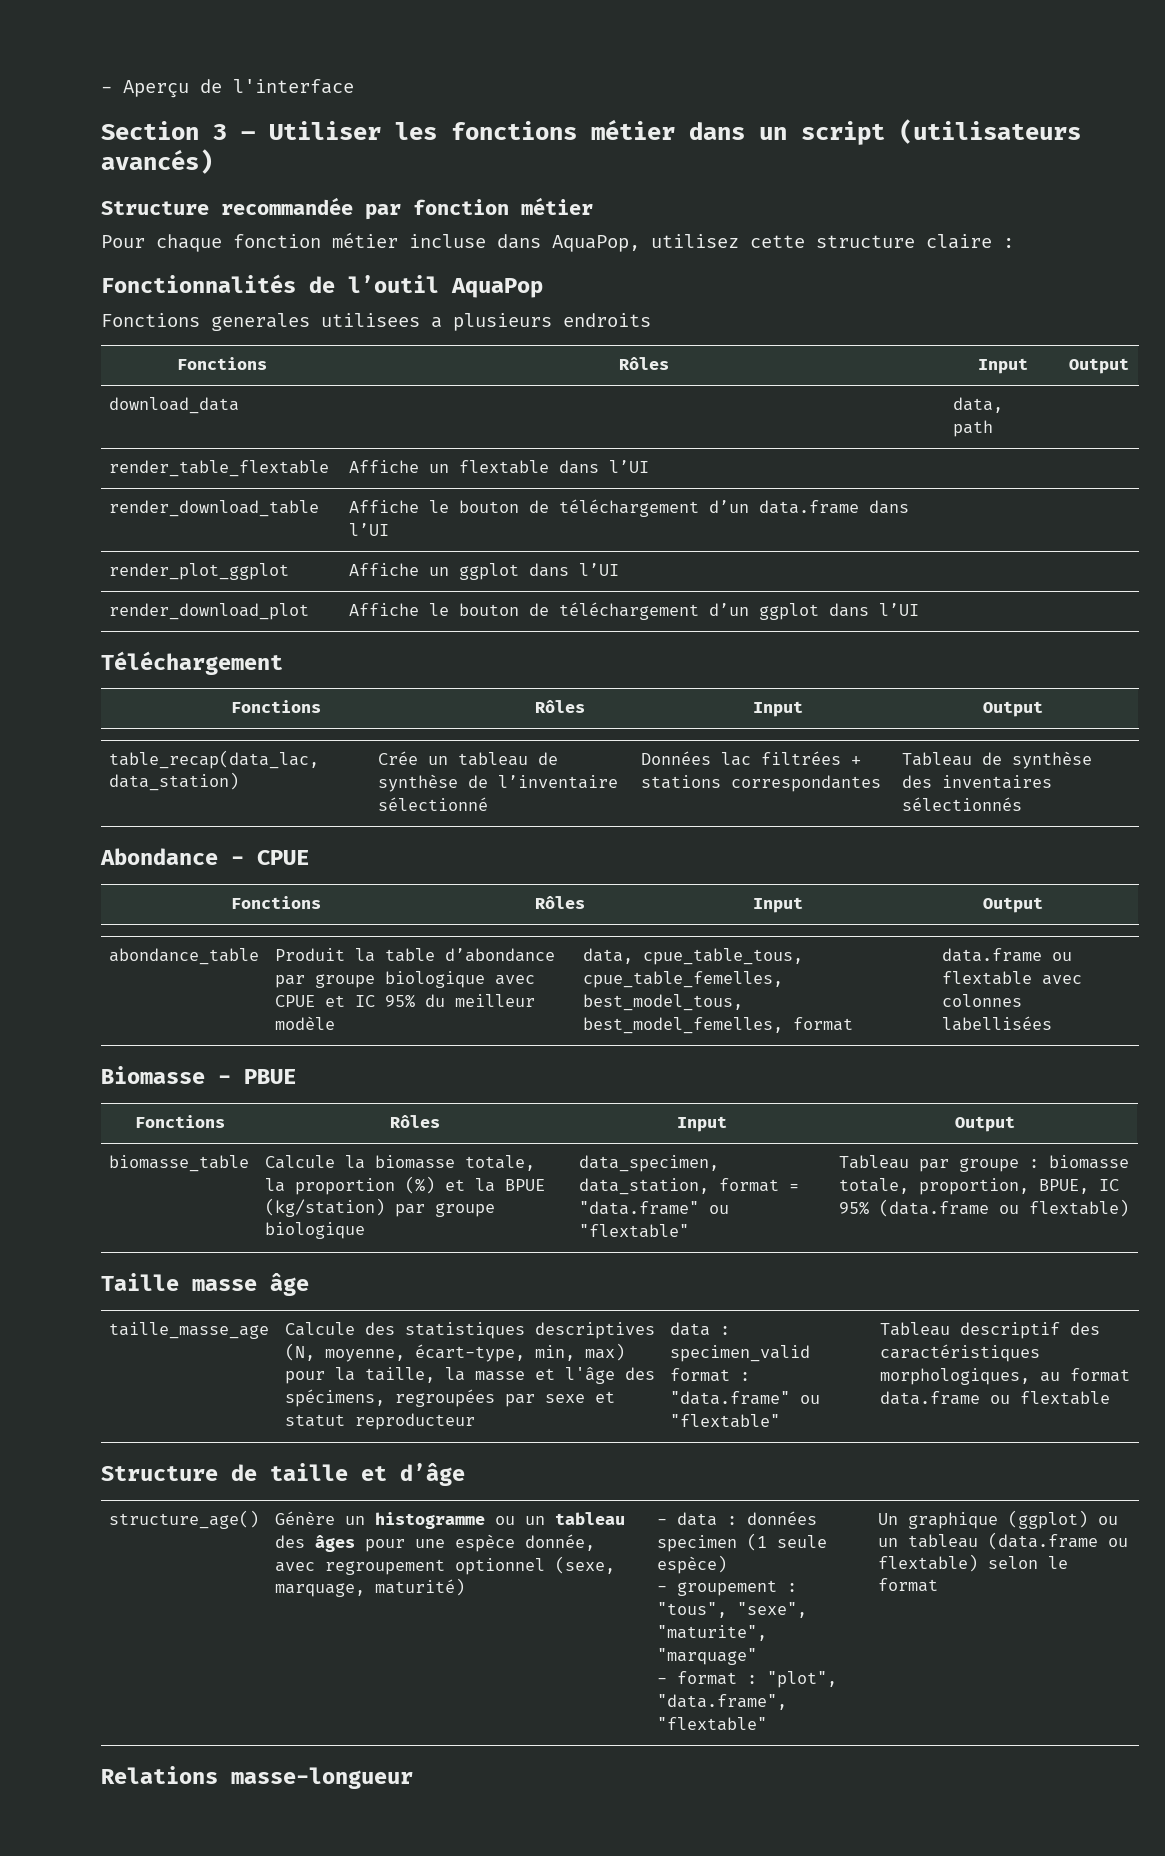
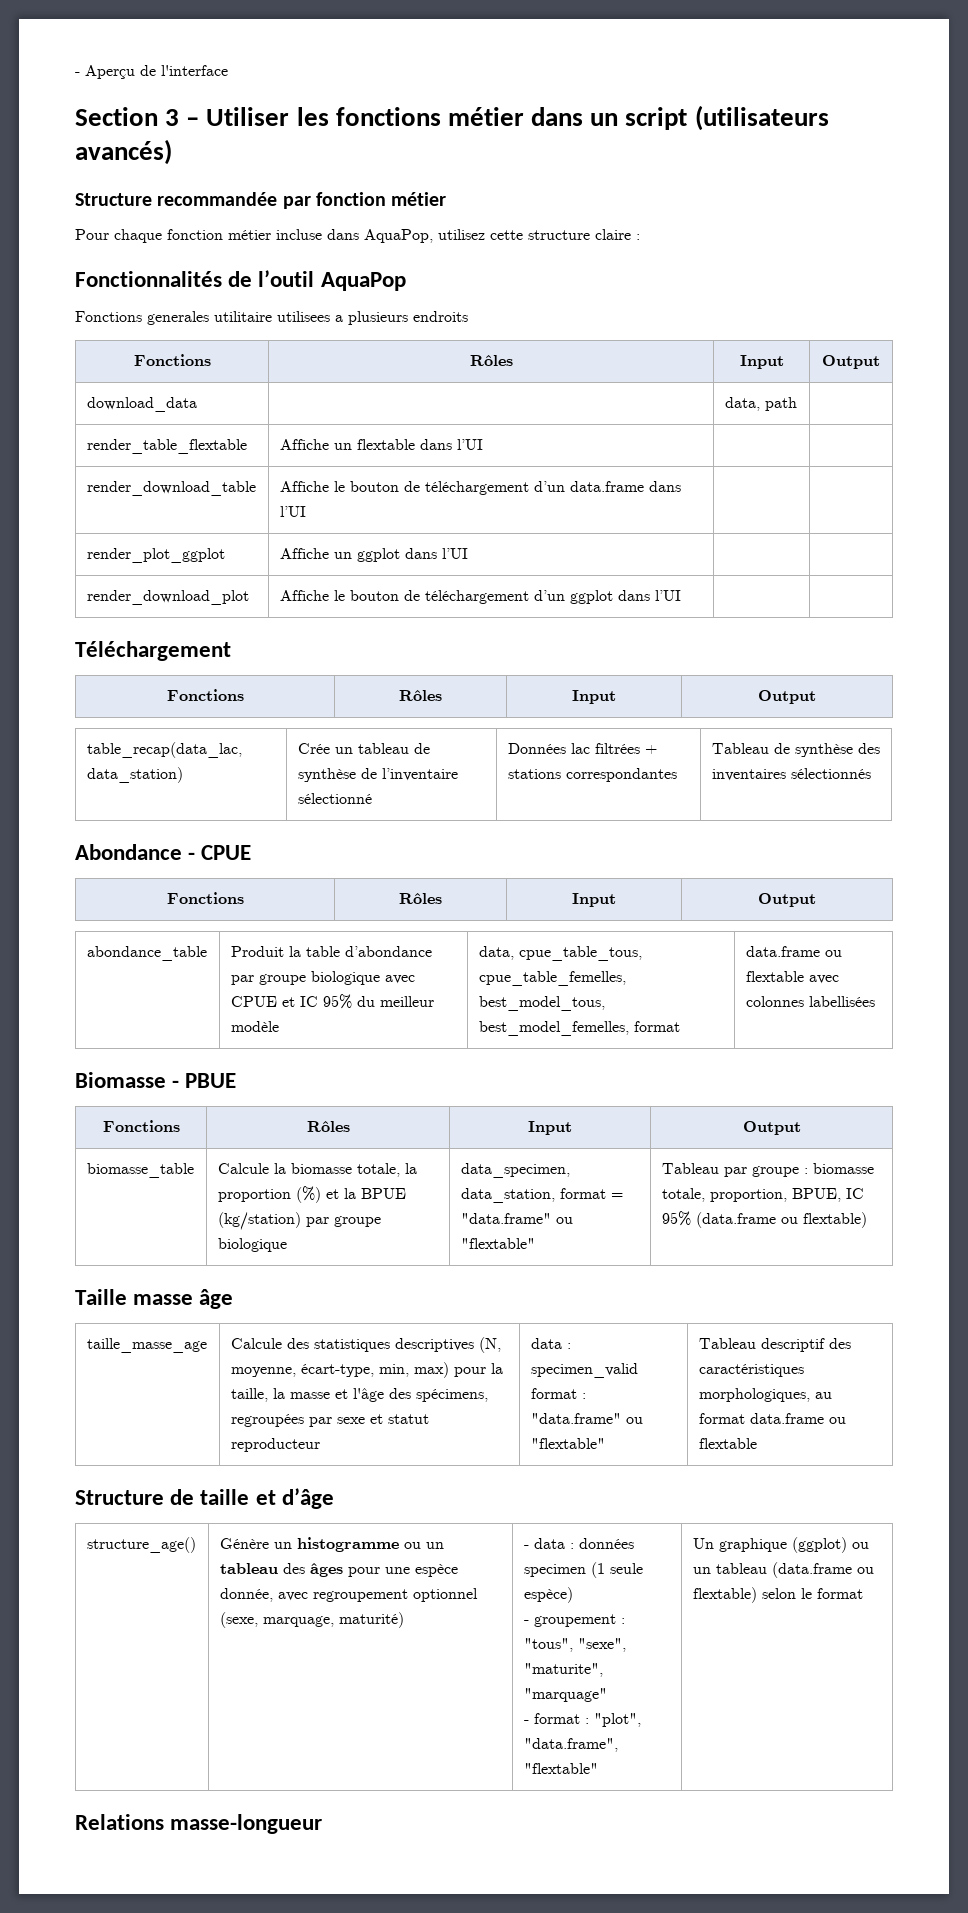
(310, 322) none -> [214,311,272,322] utilitaire

